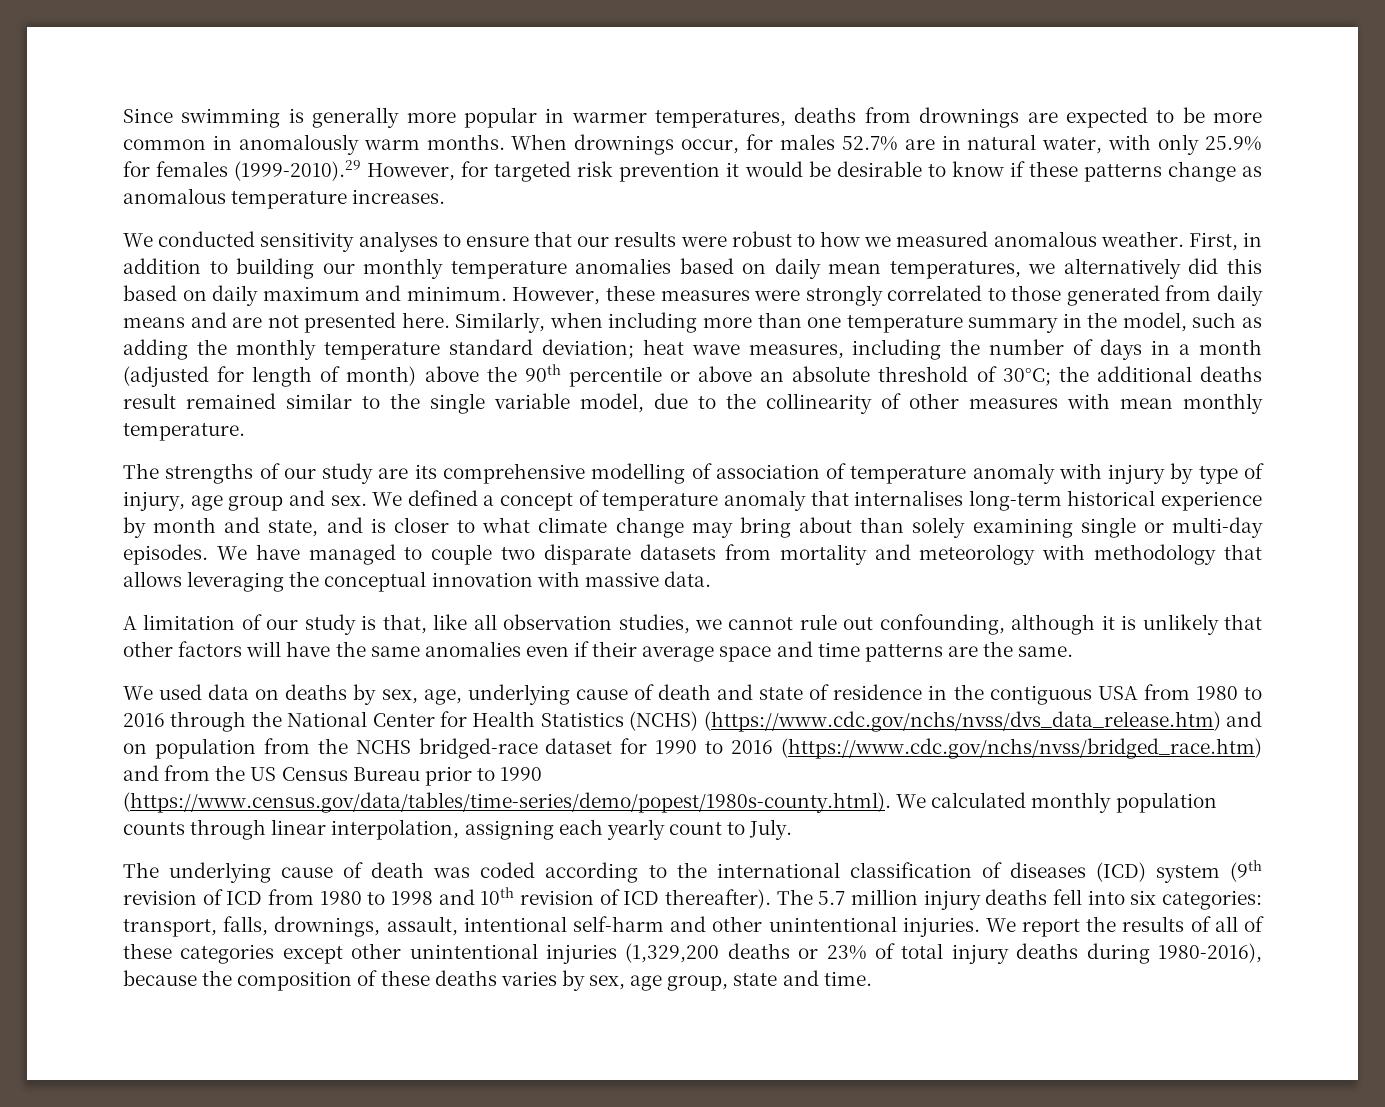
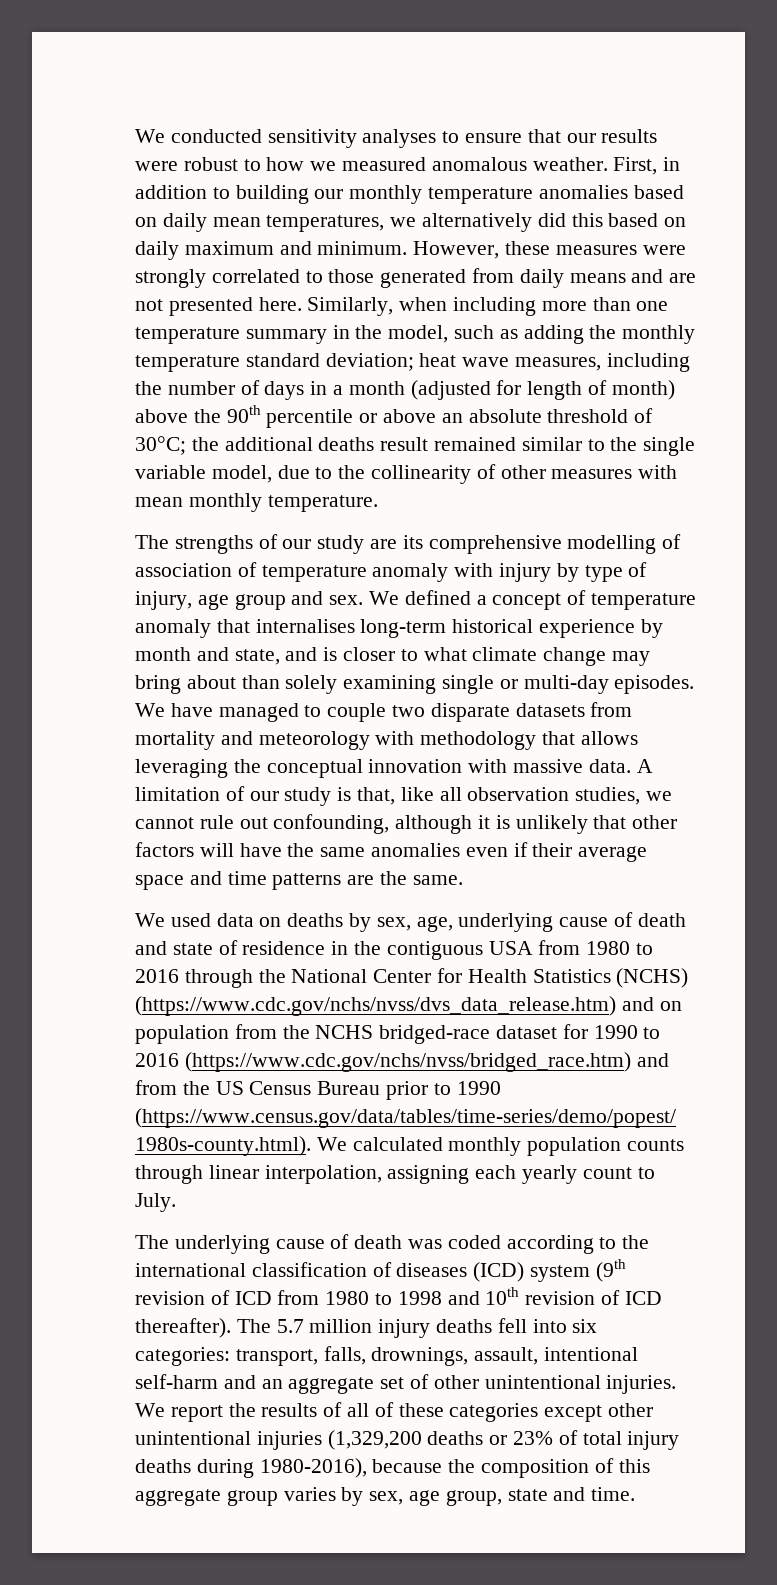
[123,107,1262,128] [123,134,1262,155] [123,160,1262,182] [123,188,446,209] Since swimming is generally more popular in warmer temperatures, deaths from drownings are expected to be more common in anomalously warm months. When drownings occur, for males 52.7% are in natural water, with only 25.9% for females (1999-2010).29 However, for targeted risk prevention it would be desirable to know if these patterns change as anomalous temperature increases. // -> (135, 136) none
(711, 579) // -> (631, 766) none
(707, 924) none -> [261,1374,430,1394] an aggregate set of
[380,970,497,986] these deaths -> [618,1459,650,1473] [135,1489,278,1506] this aggregate group

